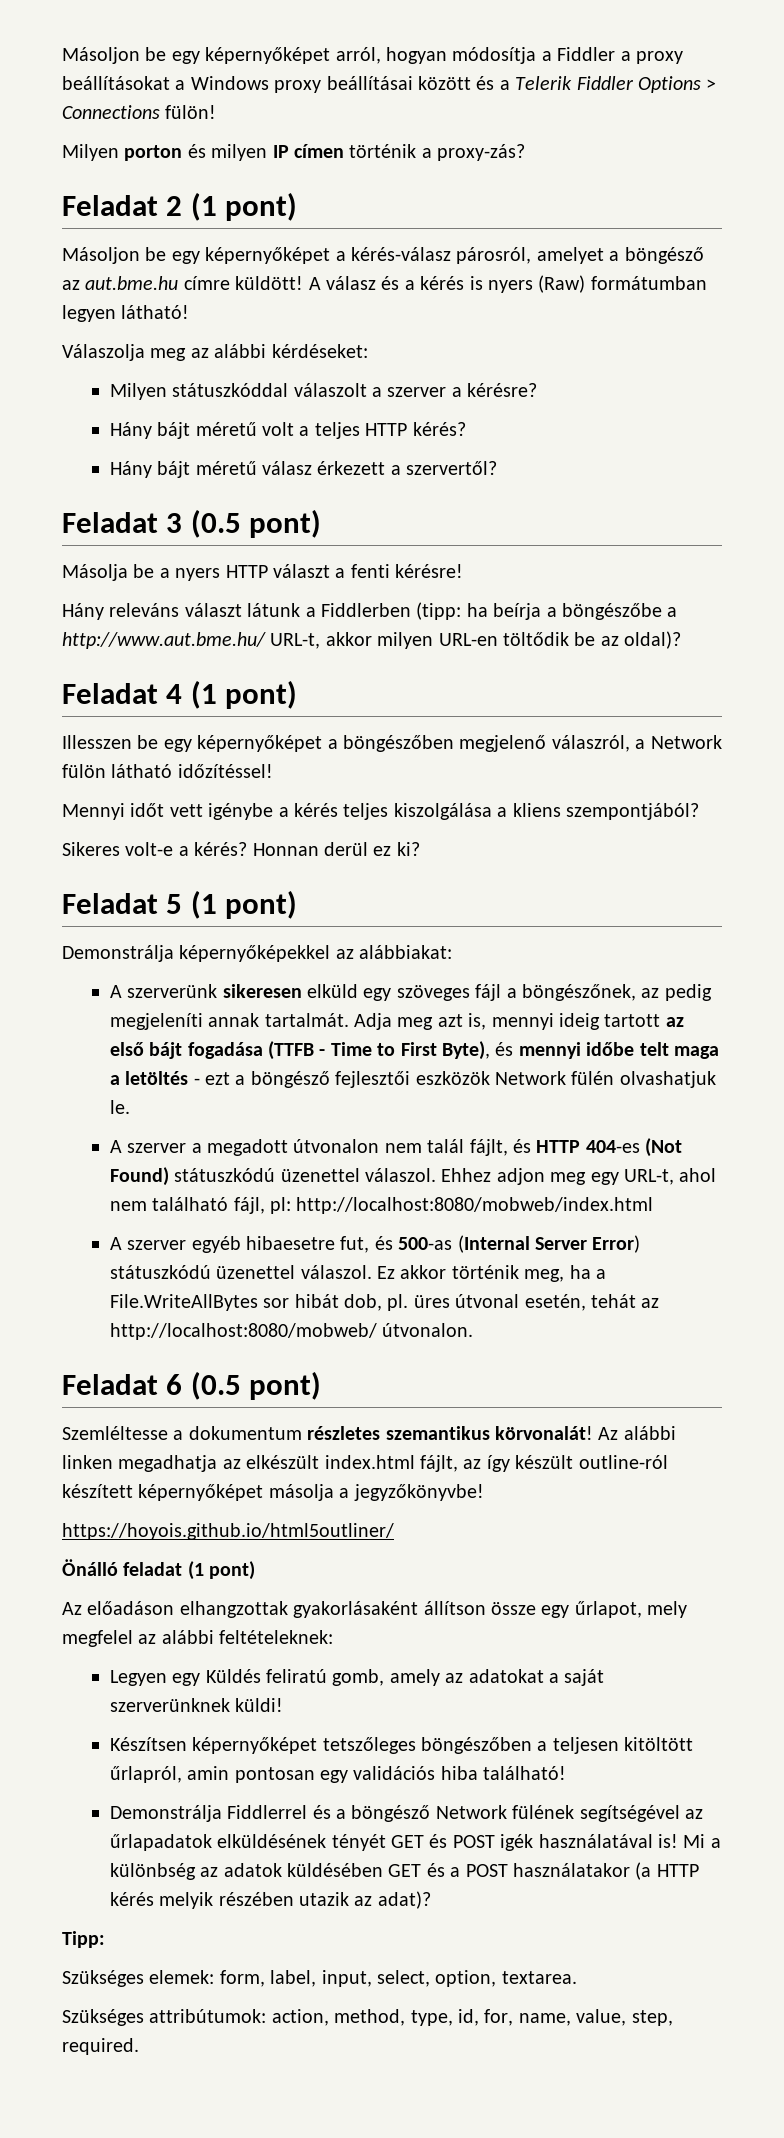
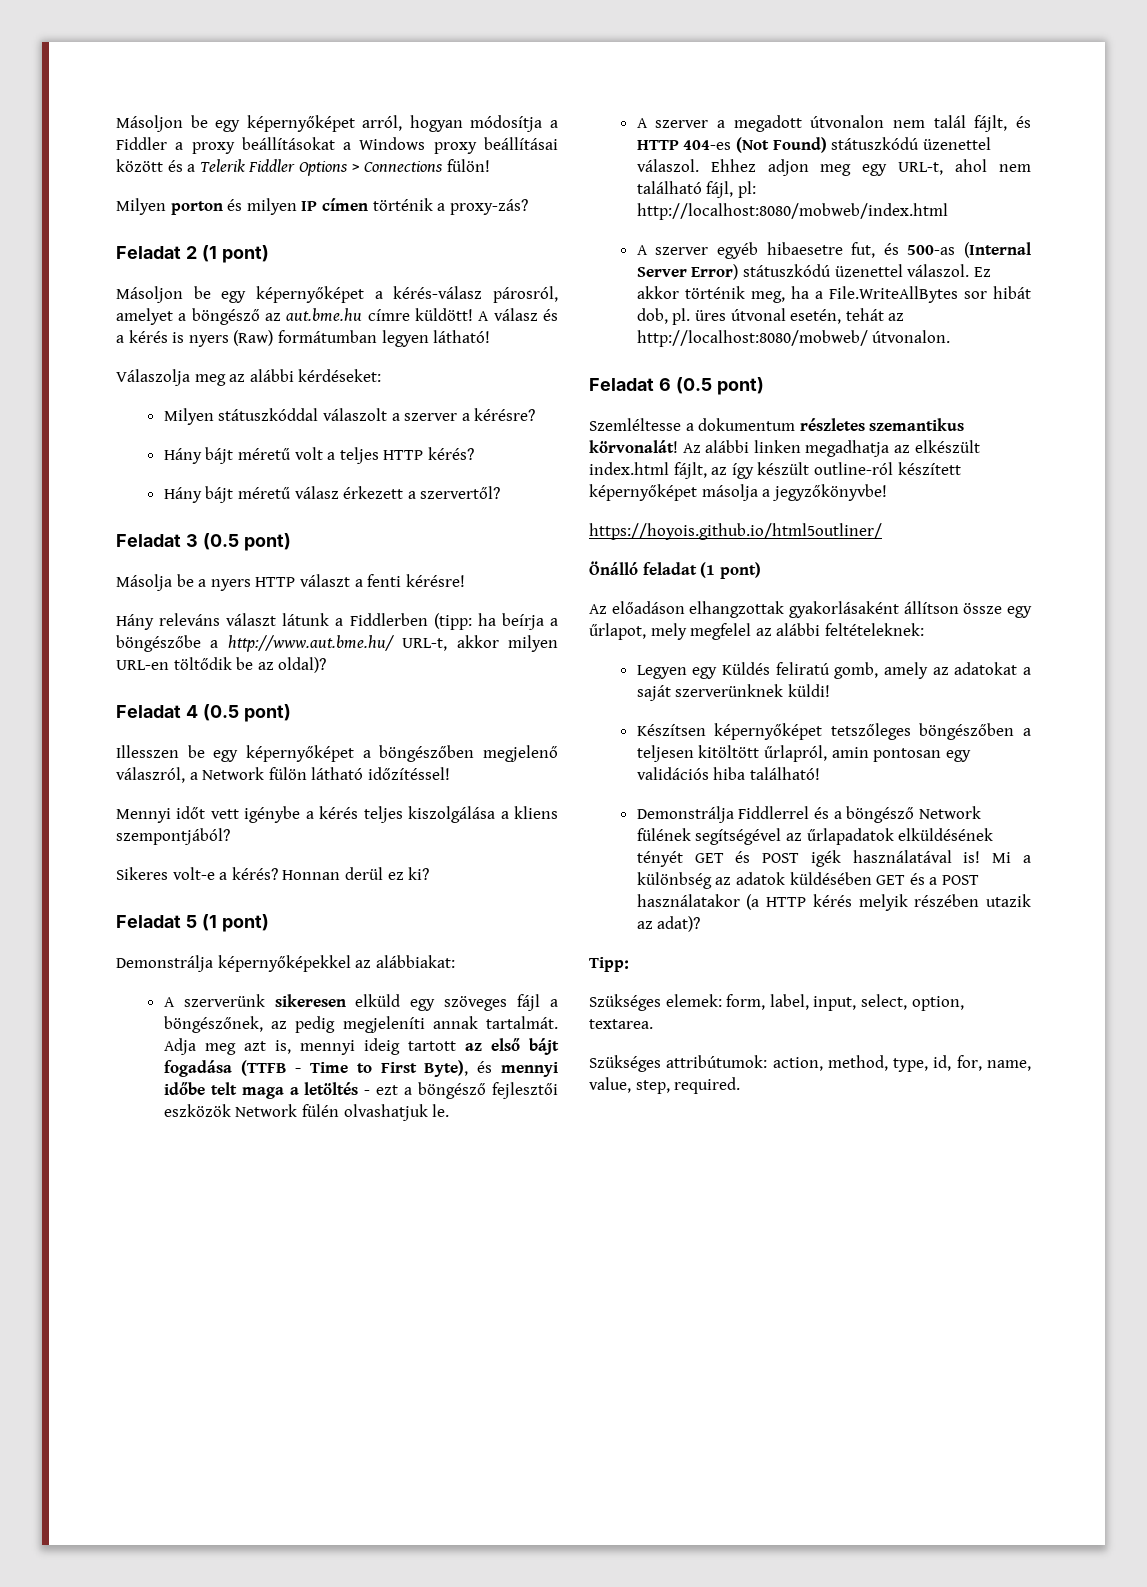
[190,680,217,709] (1 -> [202,704,239,721] (0.5

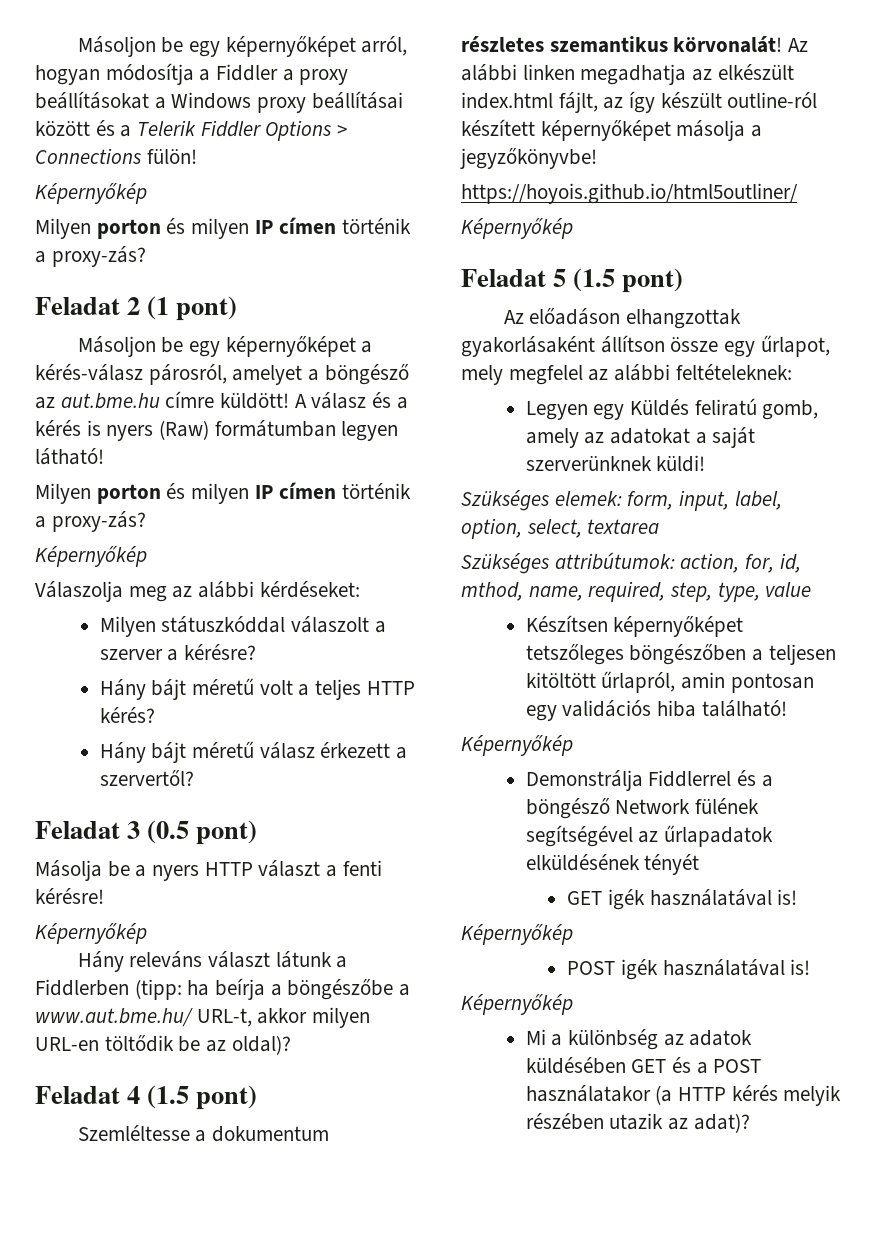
(490, 165) none -> [35,183,147,204] // Képernyőkép
(491, 336) none -> [35,482,412,504] [35,511,146,532] [35,546,147,567] // Milyen porton és milyen IP címen történik a proxy-zás? // Képernyőkép
(465, 580) none -> [35,923,147,944] // Képernyőkép
[227,635,394,652] http://www.aut.bme.hu/ -> [35,1008,193,1027] www.aut.bme.hu/
[202,704,291,722] [116,745,558,762] [116,767,450,783] [116,806,559,823] [116,828,230,845] [116,867,430,880] [116,914,269,932] [116,955,455,972] [163,994,558,1011] [163,1016,558,1033] [163,1038,559,1055] [163,1060,558,1077] [163,1082,558,1099] [163,1104,450,1121] [636,115,1031,132] [636,137,991,153] [636,159,1031,176] [636,181,756,198] [636,203,948,220] [636,242,1031,259] [636,264,991,280] [636,286,1031,303] [636,308,905,325] [636,330,951,347] [589,377,712,394] (0.5 pont) // Illesszen be egy képernyőképet a böngészőben megjelenő válaszról, a Network fülön látható időzítéssel! // Mennyi időt vett igénybe a kérés teljes kiszolgálása a kliens szempontjából? // Sikeres volt-e a kérés? Honnan derül ez ki? // Feladat 5 (1 pont) // Demonstrálja képernyőképekkel az alábbiakat: // A szerverünk sikeresen elküld egy szöveges fájl a böngészőnek, az pedig megjeleníti annak tartalmát. Adja meg azt is, mennyi ideig tartott az első bájt fogadása (TTFB - Time to First Byte), és mennyi időbe telt maga a letöltés - ezt a böngésző fejlesztői eszközök Network fülén olvashatjuk le. // A szerver a megadott útvonalon nem talál fájlt, és HTTP 404-es (Not Found) státuszkódú üzenettel válaszol. Ehhez adjon meg egy URL-t, ahol nem található fájl, pl: http://localhost:8080/mobweb/index.html // A szerver egyéb hibaesetre fut, és 500-as (Internal Server Error) státuszkódú üzenettel válaszol. Ez akkor történik meg, ha a File.WriteAllBytes sor hibát dob, pl. üres útvonal esetén, tehát az http://localhost:8080/mobweb/ útvonalon. // Feladat 6 (0.5 -> [147,1085,190,1109] (1.5
[589,561,716,578] Önálló feladat (1 -> [461,218,573,239] [461,268,616,292] Képernyőkép // Feladat 5 (1.5
(830, 690) none -> [461,490,782,511] [461,518,660,539] [461,552,801,574] [461,581,812,602] // Szükséges elemek: form, input, label, option, select, textarea // Szükséges attribútumok: action, for, id, mthod, name, required, step, type, value
(820, 773) none -> [461,735,573,756] // Képernyőkép
[694,851,751,863] GET és -> [567,889,798,910] [461,924,573,945] // GET igék használatával is! // Képernyőkép //
(981, 857) none -> [461,994,573,1015] // Képernyőkép //
[589,957,629,972] [589,994,964,1011] [589,1019,653,1029] [589,1055,1031,1072] [589,1077,741,1094] // Tipp: // Szükséges elemek: form, label, input, select, option, textarea. // Szükséges attribútumok: action, method, type, id, for, name, value, step, required. -> (750, 1123) none

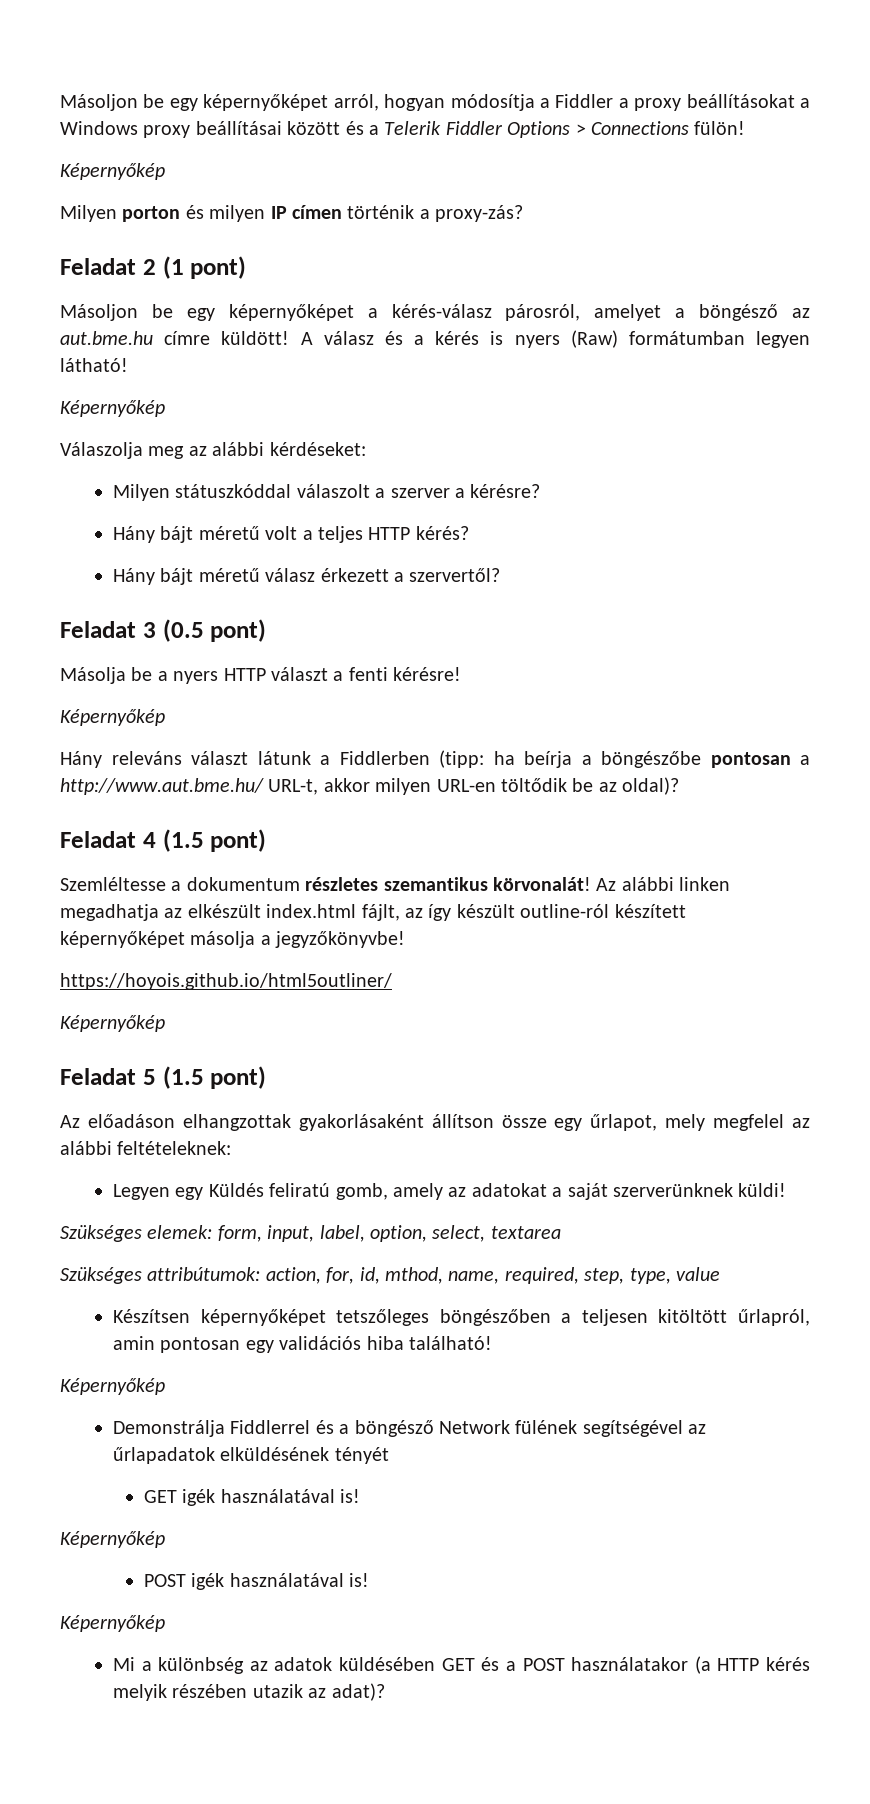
[35,482,412,504] [35,511,146,532] // Milyen porton és milyen IP címen történik a proxy-zás? -> (128, 365) none
[399,984,411,996] [35,1008,193,1027] a www.aut.bme.hu/ -> [710,752,810,768] [60,778,264,795] pontosan a http://www.aut.bme.hu/

